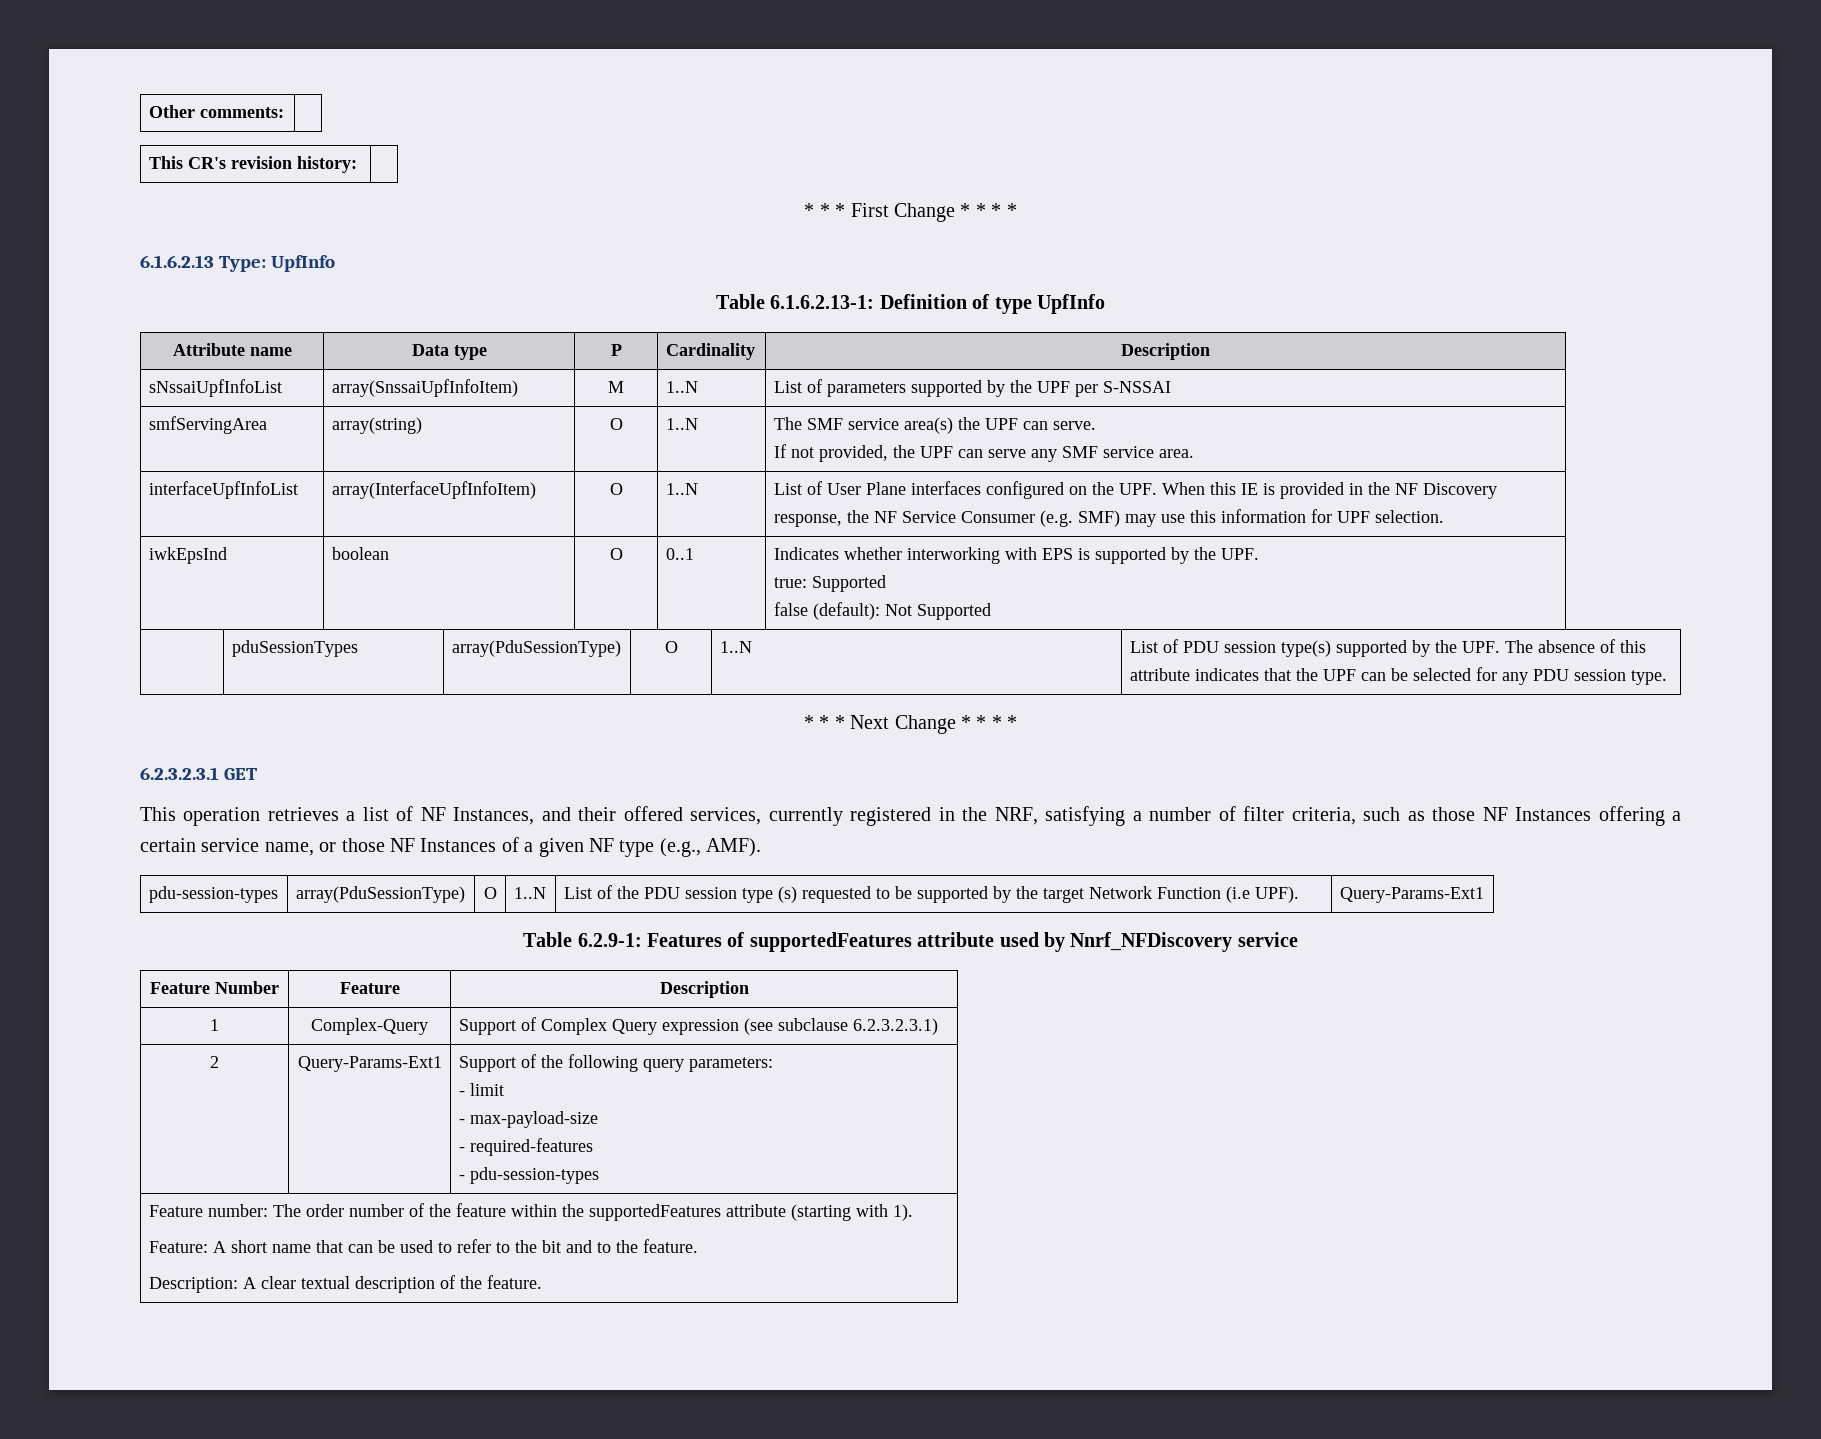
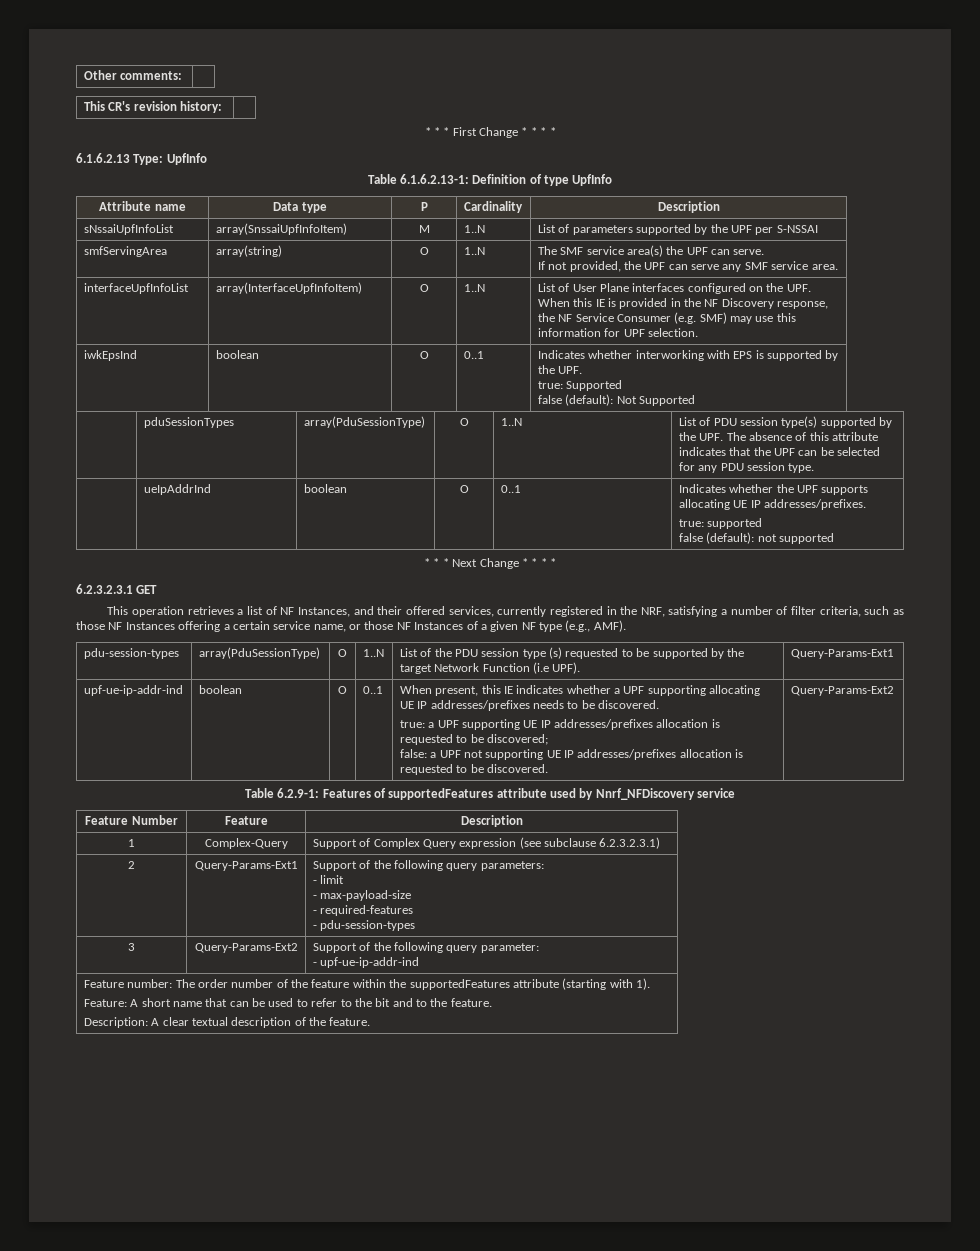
(1667, 677) none -> [143,484,211,495] [303,484,347,493] [459,485,469,493] [500,485,521,493] [678,484,869,495] [678,499,866,510] [678,518,763,529] [678,532,834,544] // | ueIpAddrInd | boolean | O | 0..1 | Indicates whether the UPF supports allocating UE IP addresses/prefixes. // true: supported // false (default): not supported
(1484, 895) none -> [83,685,183,696] [198,685,242,694] [338,686,347,694] [362,686,383,694] [399,685,761,696] [399,700,660,711] [399,719,720,730] [399,734,548,745] [399,749,744,760] [399,764,548,775] [790,686,894,696] // upf-ue-ip-addr-ind | boolean | O | 0..1 | When present, this IE indicates whether a UPF supporting allocating UE IP addresses/prefixes needs to be discovered. // true: a UPF supporting UE IP addresses/prefixes allocation is requested to be discovered; // false: a UPF not supporting UE IP addresses/prefixes allocation is requested to be discovered. | Query-Params-Ext2
(599, 1175) none -> [128,943,135,951] [194,943,298,953] [312,942,539,953] [312,957,420,968] // 3 | Query-Params-Ext2 | Support of the following query parameter: // - upf-ue-ip-addr-ind

